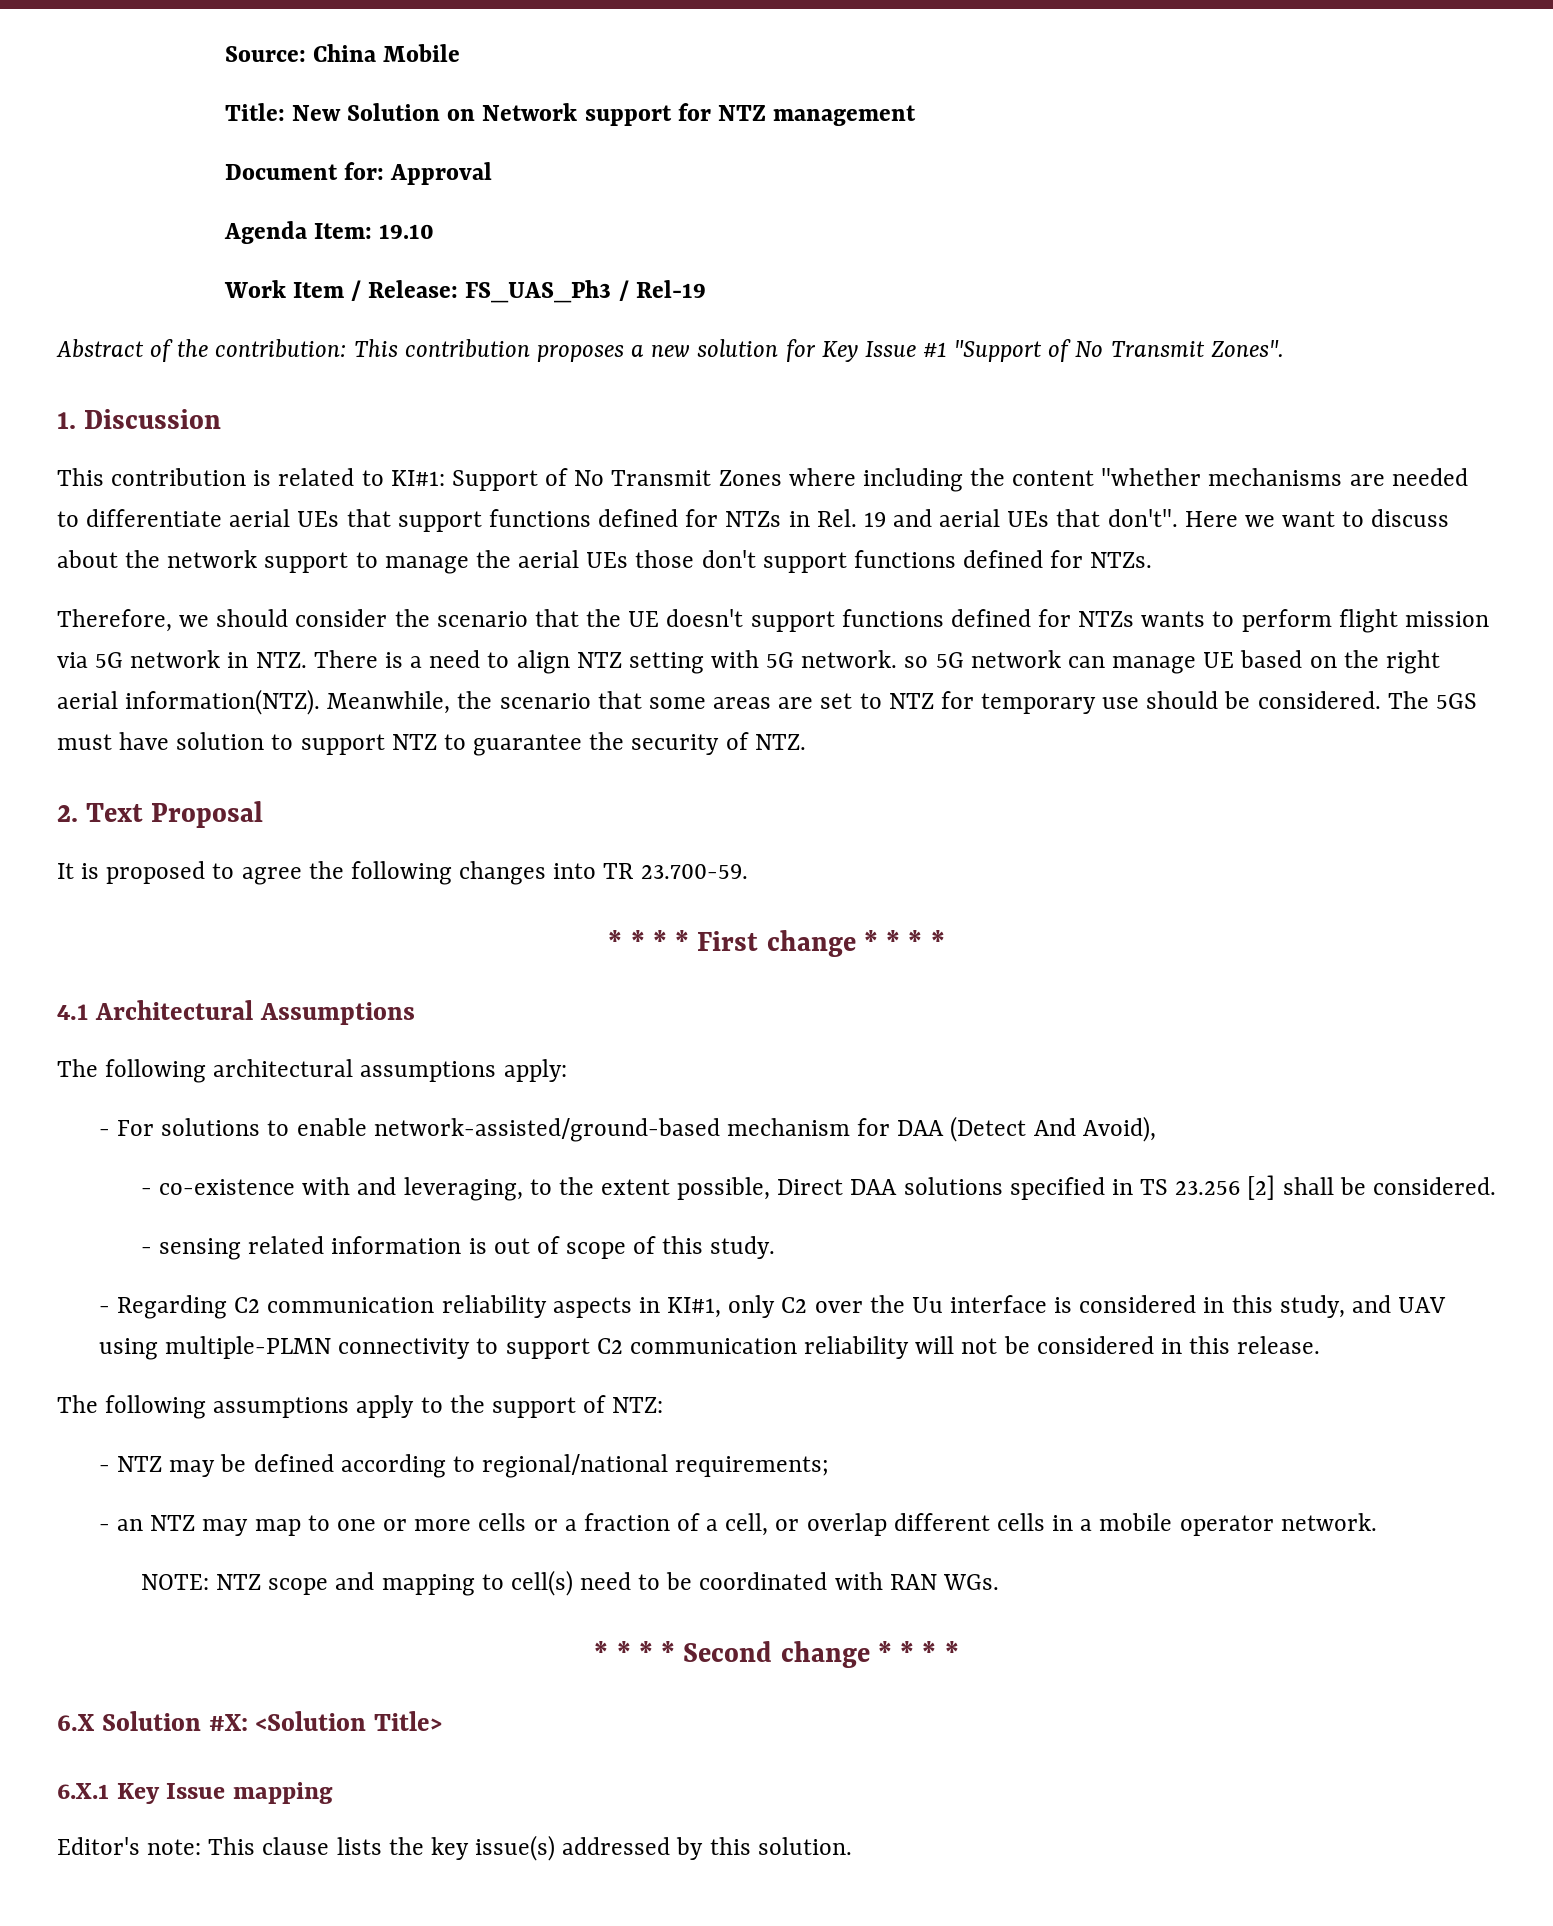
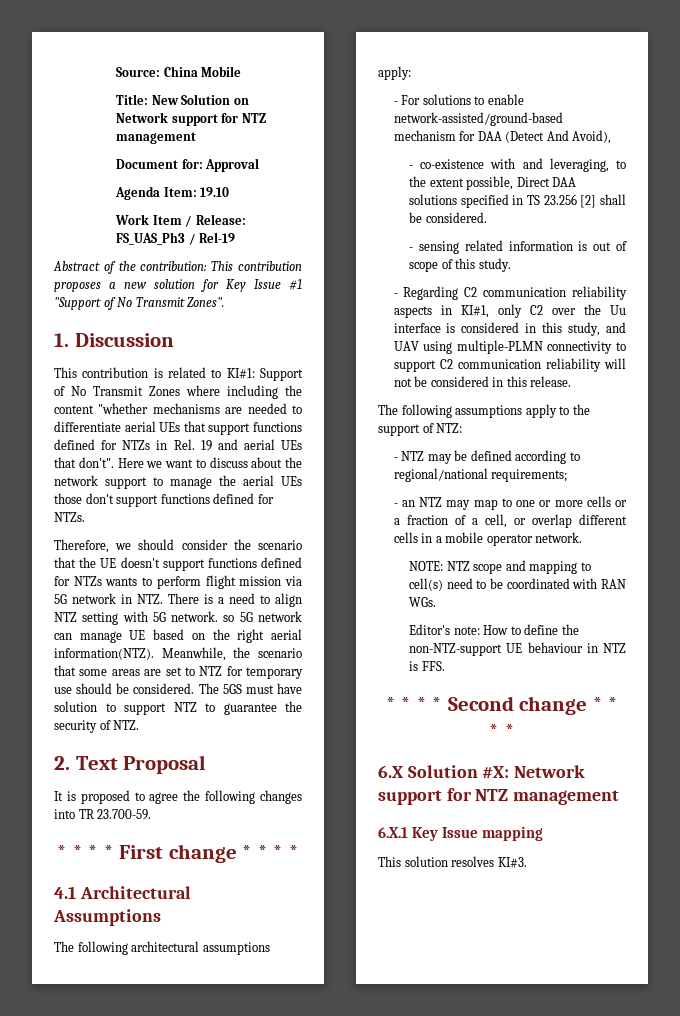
(999, 1582) none -> [409,624,579,635] [409,642,626,656] [409,661,445,671] // Editor's note: How to define the non-NTZ-support UE behaviour in NTZ is FFS.
[255,1711,443,1731] <Solution Title> -> [514,765,586,778] [378,788,620,805] Network support for NTZ management
[57,1835,852,1861] Editor's note: This clause lists the key issue(s) addressed by this solution. -> [378,856,527,868] This solution resolves KI#3.

